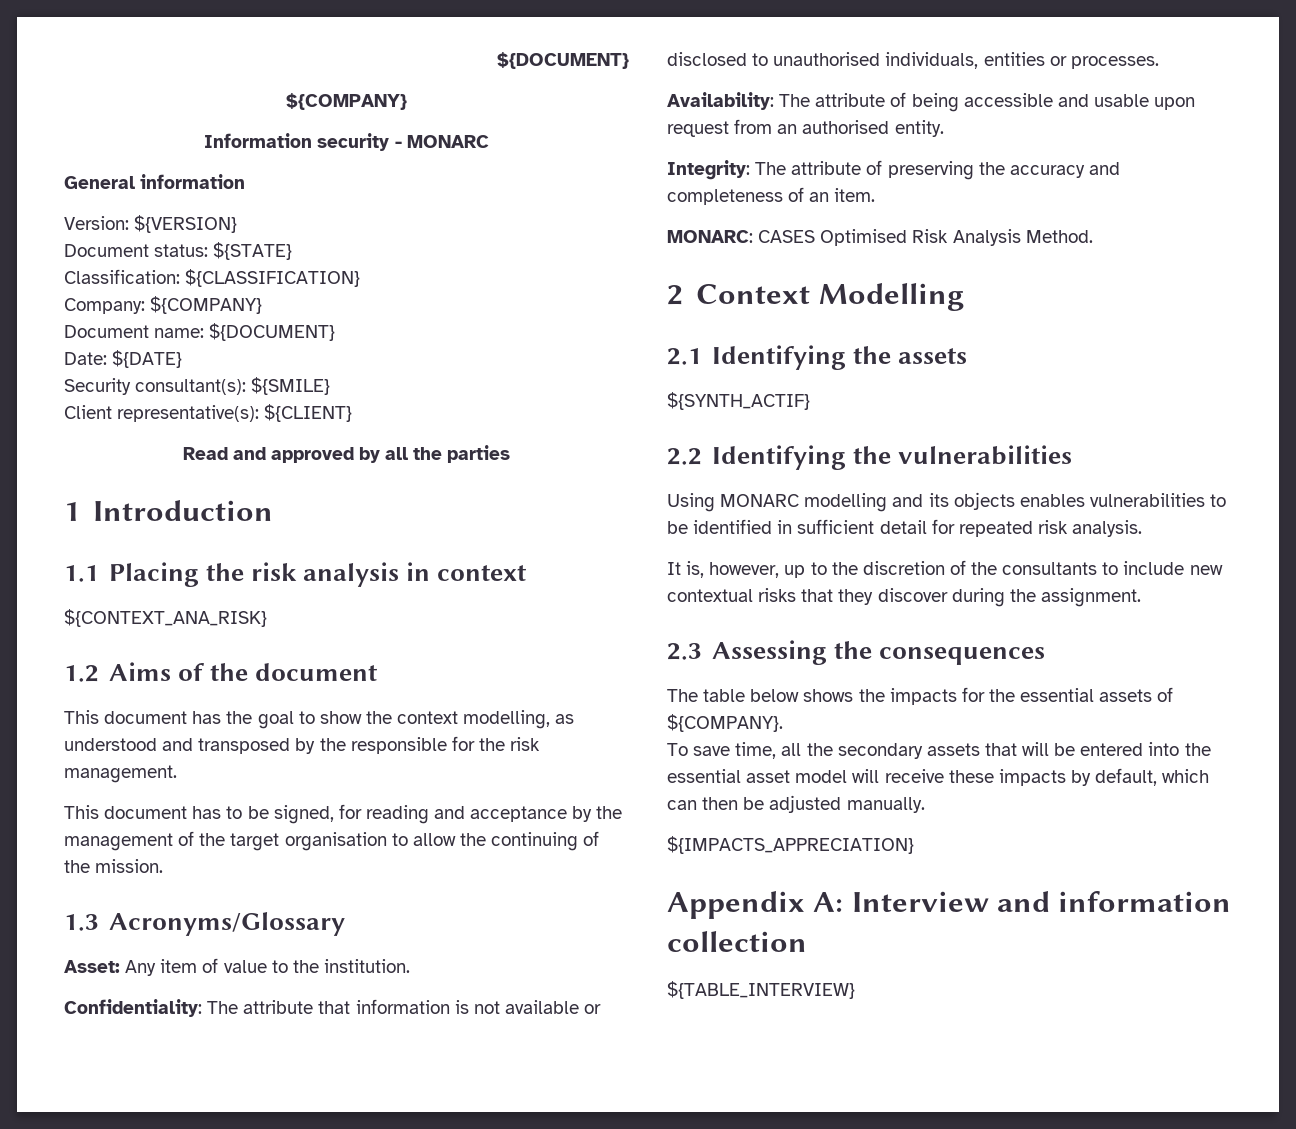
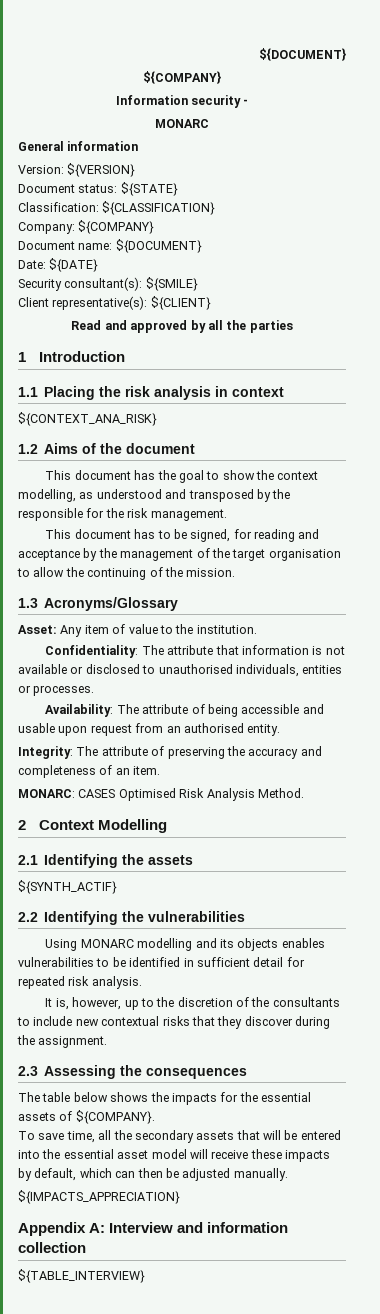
(402, 144) none -> (249, 102) //

